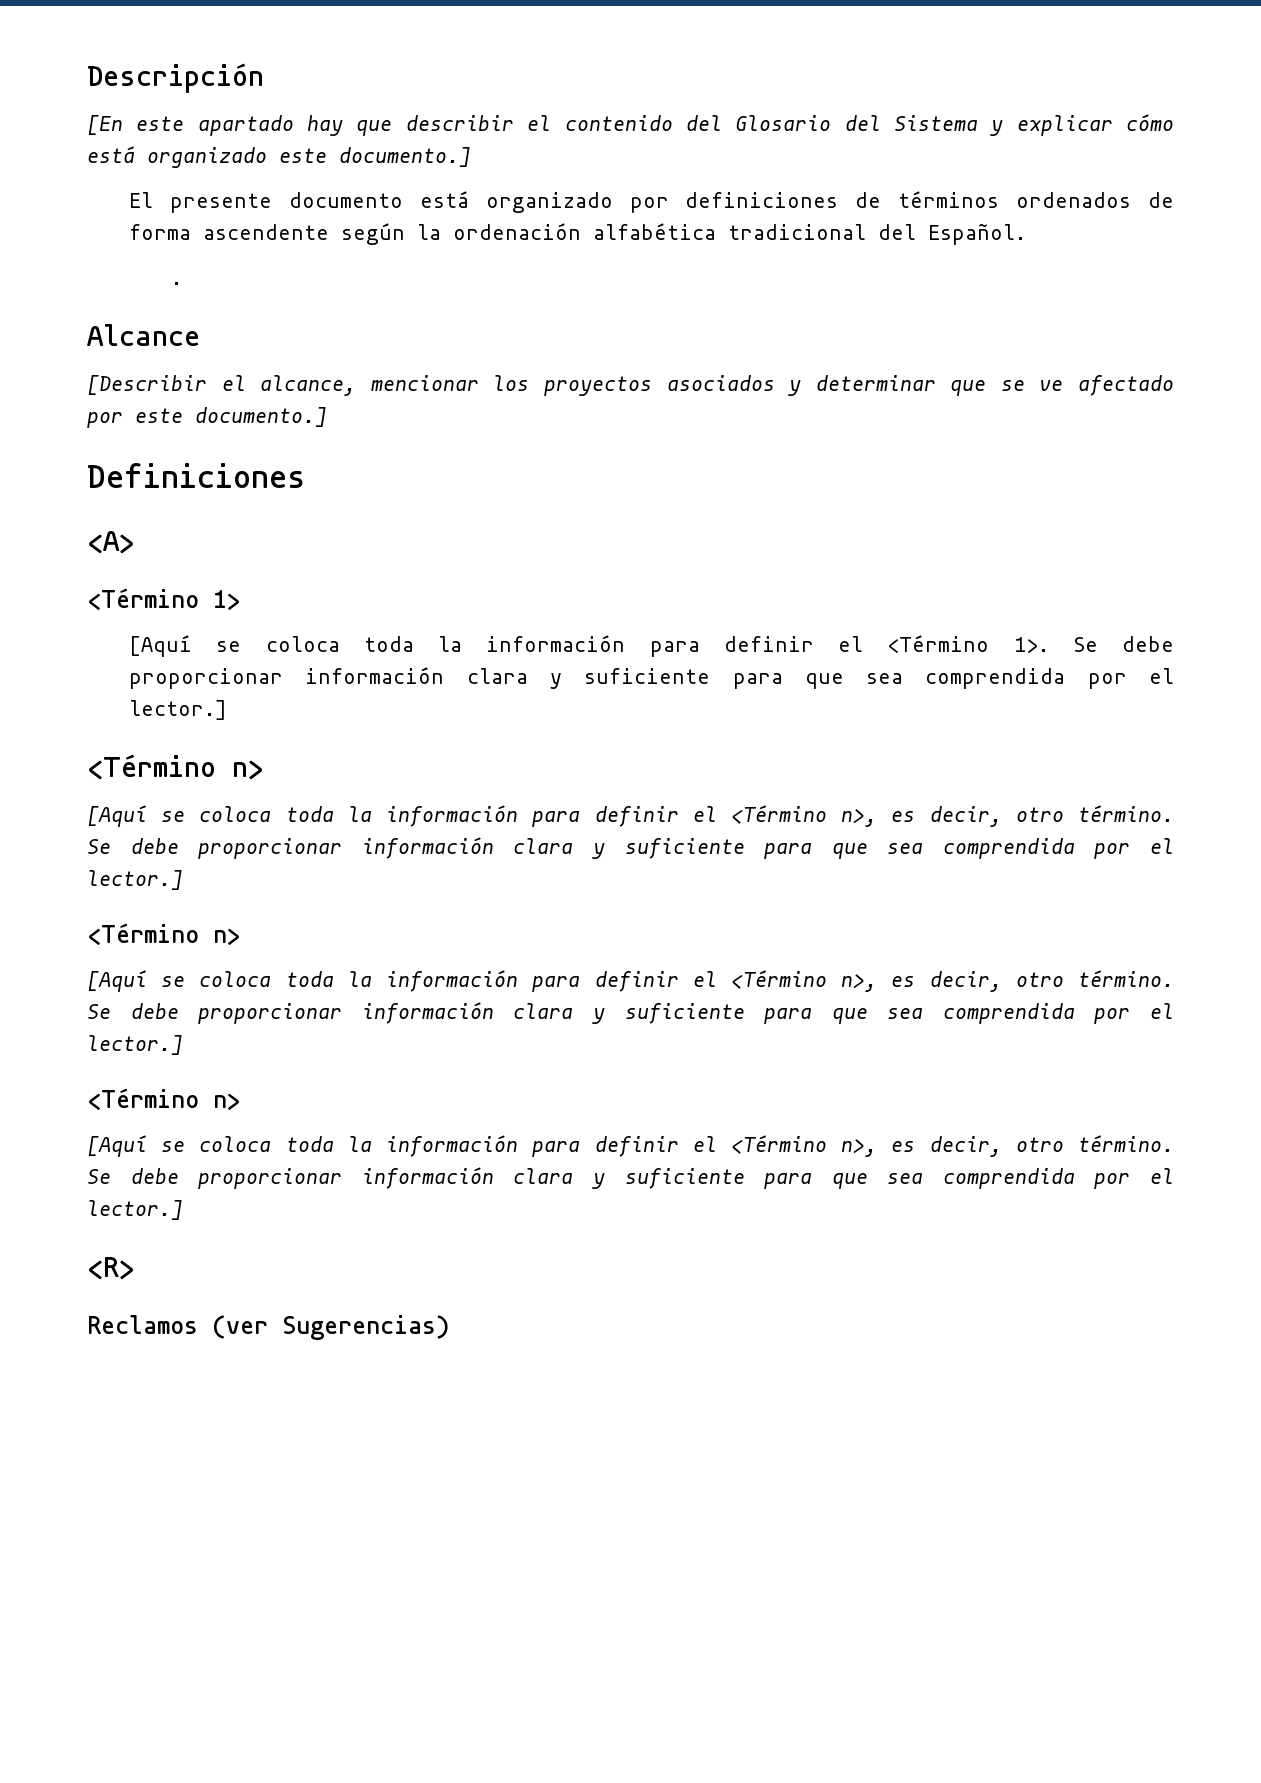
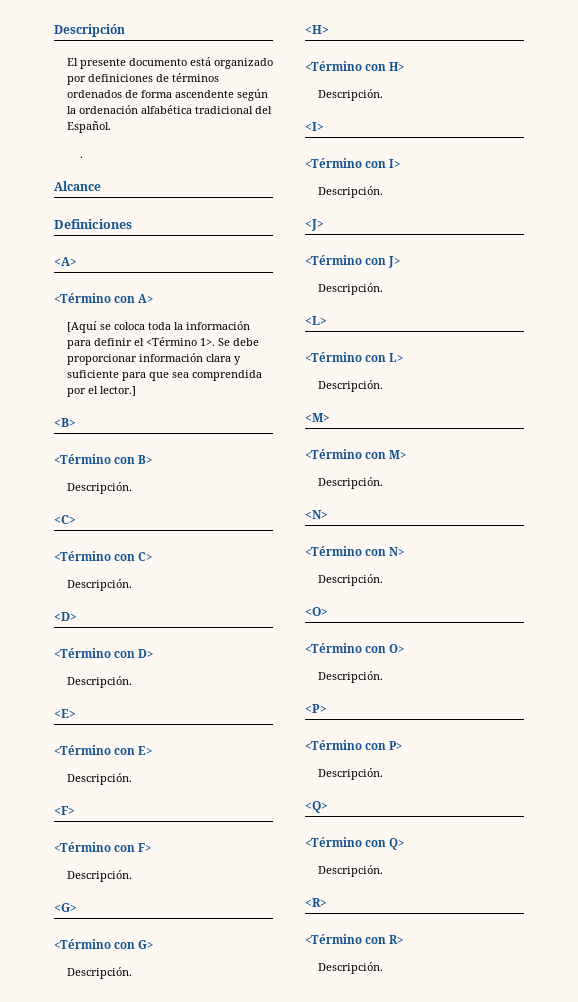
[87,114,1175,136] [87,146,471,168] // [En este apartado hay que describir el contenido del Glosario del Sistema y explicar cómo está organizado este documento.] -> (125, 30) none
[87,375,1175,396] [87,407,327,428] // [Describir el alcance, mencionar los proyectos asociados y determinar que se ve afectado por este documento.] -> (101, 186) none
[213,590,241,610] 1> -> [114,294,154,303] con A>
[87,754,264,780] [87,805,1174,827] [87,837,1175,859] [87,870,183,890] [87,923,241,945] [87,970,1174,992] [87,1002,1175,1024] [87,1035,183,1055] [87,1088,241,1110] [87,1135,1174,1157] [87,1167,1175,1189] [87,1200,183,1220] [87,1257,135,1280] [87,1315,450,1340] <Término n> // [Aquí se coloca toda la información para definir el <Término n>, es decir, otro término. Se debe proporcionar información clara y suficiente para que sea comprendida por el lector.] // <Término n> // [Aquí se coloca toda la información para definir el <Término n>, es decir, otro término. Se debe proporcionar información clara y suficiente para que sea comprendida por el lector.] // <Término n> // [Aquí se coloca toda la información para definir el <Término n>, es decir, otro término. Se debe proporcionar información clara y suficiente para que sea comprendida por el lector.] // <R> // Reclamos (ver Sugerencias) -> [54,418,76,427] [54,454,153,464] [66,482,132,494] [54,515,76,524] [54,551,153,561] [66,579,132,591] [54,612,77,621] [54,648,154,658] [66,676,132,688] [54,709,76,718] [54,745,153,755] [66,773,132,785] [54,806,75,815] [54,842,152,852] [66,870,132,882] [54,903,77,912] [54,939,154,949] [66,967,132,979] [305,25,329,34] [305,61,405,71] [317,89,383,101] [305,122,324,131] [305,158,401,168] [317,186,383,198] [305,219,324,231] [305,255,401,268] [317,283,383,295] [305,316,327,325] [305,352,404,362] [317,380,383,392] [305,413,330,422] [305,449,407,459] [317,477,383,489] [305,510,328,519] [305,546,405,556] [317,574,383,586] [305,607,328,616] [305,643,405,653] [317,671,383,683] [305,704,327,713] [305,740,403,750] [317,768,383,780] [305,801,328,813] [305,837,405,850] [317,865,383,877] [305,898,327,907] [305,934,404,944] [317,962,383,974] <B> // <Término con B> // Descripción. // <C> // <Término con C> // Descripción. // <D> // <Término con D> // Descripción. // <E> // <Término con E> // Descripción. // <F> // <Término con F> // Descripción. // <G> // <Término con G> // Descripción. // <H> // <Término con H> // Descripción. // <I> // <Término con I> // Descripción. // <J> // <Término con J> // Descripción. // <L> // <Término con L> // Descripción. // <M> // <Término con M> // Descripción. // <N> // <Término con N> // Descripción. // <O> // <Término con O> // Descripción. // <P> // <Término con P> // Descripción. // <Q> // <Término con Q> // Descripción. // <R> // <Término con R> // Descripción.

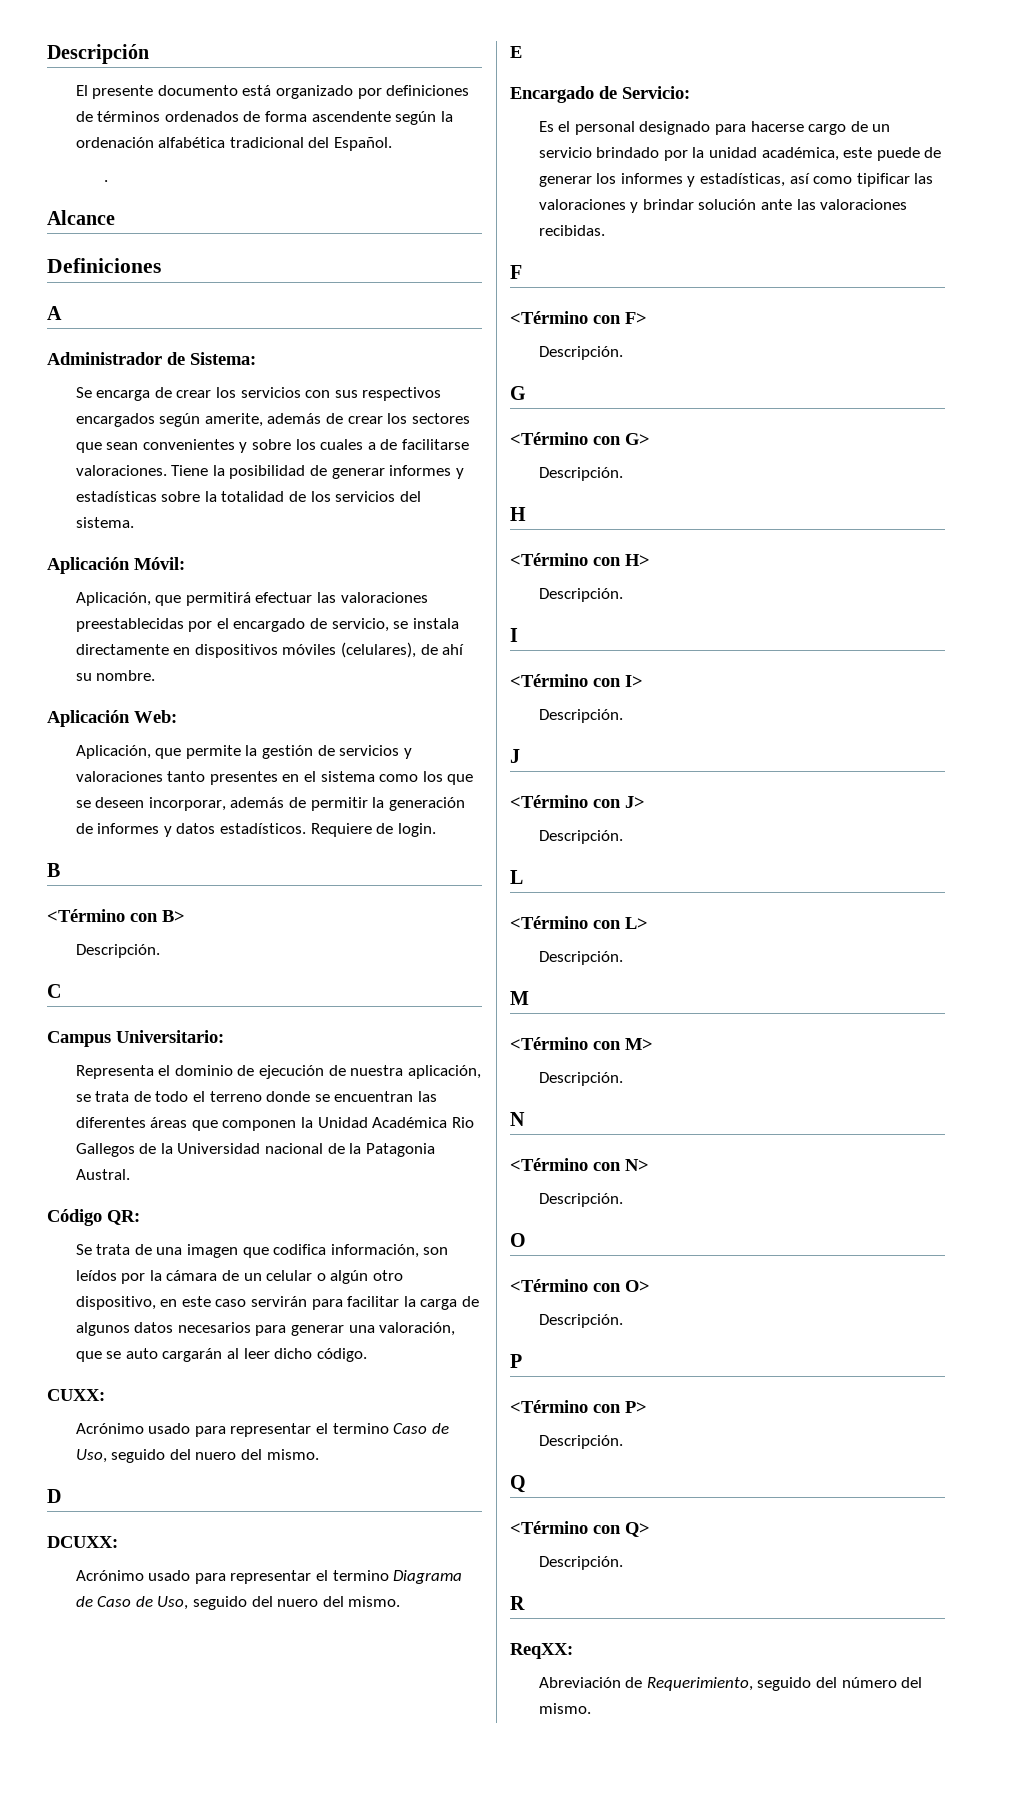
[54,257,77,266] [54,293,154,303] [66,321,250,333] [66,337,259,349] [66,353,241,365] [66,370,262,381] [66,386,136,397] [54,418,76,427] [54,454,153,464] [66,482,132,494] [54,515,76,524] [54,551,153,561] [66,579,132,591] [54,612,77,621] [54,648,154,658] [66,676,132,688] [54,709,76,718] [54,745,153,755] [66,773,132,785] [54,806,75,815] <A> // <Término con A> // [Aquí se coloca toda la información para definir el <Término 1>. Se debe proporcionar información clara y suficiente para que sea comprendida por el lector.] // <B> // <Término con B> // Descripción. // <C> // <Término con C> // Descripción. // <D> // <Término con D> // Descripción. // <E> // <Término con E> // Descripción. // <F> -> [47,306,62,320] [47,352,256,365] [75,387,442,401] [75,413,470,427] [75,439,469,453] [75,465,464,479] [75,491,421,502] [75,517,134,528] [47,557,185,574] [75,592,428,606] [75,618,459,632] [75,642,465,658] [75,670,156,681] [47,710,177,727] [75,745,412,759] [75,771,474,785] [75,797,465,811] [75,823,436,837] [47,863,60,877] [47,909,185,922] [75,944,160,958] [47,984,61,998] [47,1030,224,1047] [75,1065,481,1079] [75,1091,437,1102] [75,1117,474,1131] [75,1143,435,1157] [75,1169,130,1180] [47,1209,140,1226] [75,1244,449,1258] [75,1270,403,1284] [75,1296,479,1310] [75,1322,456,1336] [75,1348,367,1362] [47,1389,105,1401] [75,1423,449,1437] [75,1449,319,1463] [47,1489,61,1503] [47,1536,118,1548] [75,1570,463,1584] [75,1596,401,1610] [510,46,522,58] [510,86,690,103] [538,121,891,135] [538,147,942,161] [538,173,934,187] [538,199,908,213] [538,225,605,236] [510,265,522,279] A // Administrador de Sistema: // Se encarga de crear los servicios con sus respectivos encargados según amerite, además de crear los sectores que sean convenientes y sobre los cuales a de facilitarse valoraciones. Tiene la posibilidad de generar informes y estadísticas sobre la totalidad de los servicios del sistema. // Aplicación Móvil: // Aplicación, que permitirá efectuar las valoraciones preestablecidas por el encargado de servicio, se instala directamente en dispositivos móviles (celulares), de ahí su nombre. // Aplicación Web: // Aplicación, que permite la gestión de servicios y valoraciones tanto presentes en el sistema como los que se deseen incorporar, además de permitir la generación de informes y datos estadísticos. Requiere de login. // B // <Término con B> // Descripción. // C // Campus Universitario: // Representa el dominio de ejecución de nuestra aplicación, se trata de todo el terreno donde se encuentran las diferentes áreas que componen la Unidad Académica Rio Gallegos de la Universidad nacional de la Patagonia Austral. // Código QR: // Se trata de una imagen que codifica información, son leídos por la cámara de un celular o algún otro dispositivo, en este caso servirán para facilitar la carga de algunos datos necesarios para generar una valoración, que se auto cargarán al leer dicho código. // CUXX: // Acrónimo usado para representar el termino Caso de Uso, seguido del nuero del mismo. // D // DCUXX: // Acrónimo usado para representar el termino Diagrama de Caso de Uso, seguido del nuero del mismo. // E // Encargado de Servicio: // Es el personal designado para hacerse cargo de un servicio brindado por la unidad académica, este puede de generar los informes y estadísticas, así como tipificar las valoraciones y brindar solución ante las valoraciones recibidas. // F
[54,903,77,912] <G> -> [510,386,526,400] G
[305,25,329,34] <H> -> [510,507,526,521] H
[305,122,324,131] <I> -> [510,628,518,642] I
[305,219,324,231] <J> -> [510,749,520,763] J
[305,316,327,325] <L> -> [510,870,523,884] L
[305,413,330,422] <M> -> [510,991,529,1005] M
[305,510,328,519] <N> -> [510,1112,525,1126] N
[305,607,328,616] <O> -> [510,1233,526,1247] O
[305,704,327,713] <P> -> [510,1354,522,1368] P
[305,801,328,813] <Q> -> [510,1475,526,1493] Q
[305,898,327,907] [305,934,404,944] [317,962,383,974] <R> // <Término con R> // Descripción. -> [510,1596,525,1610] [510,1643,573,1659] [538,1677,923,1691] [538,1703,591,1714] R // ReqXX: // Abreviación de Requerimiento, seguido del número del mismo.

